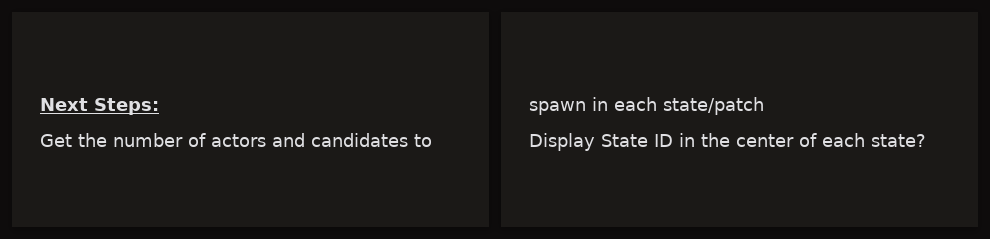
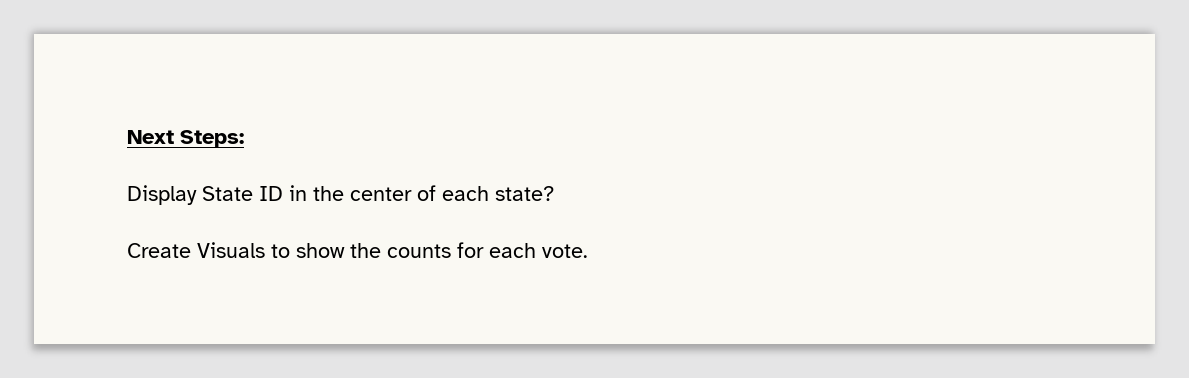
[40,133,432,147] [529,97,764,115] // Get the number of actors and candidates to spawn in each state/patch -> (244, 138) none
(926, 140) none -> [127,242,588,258] // Create Visuals to show the counts for each vote.

